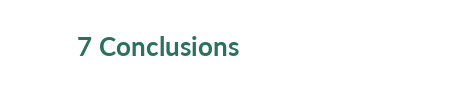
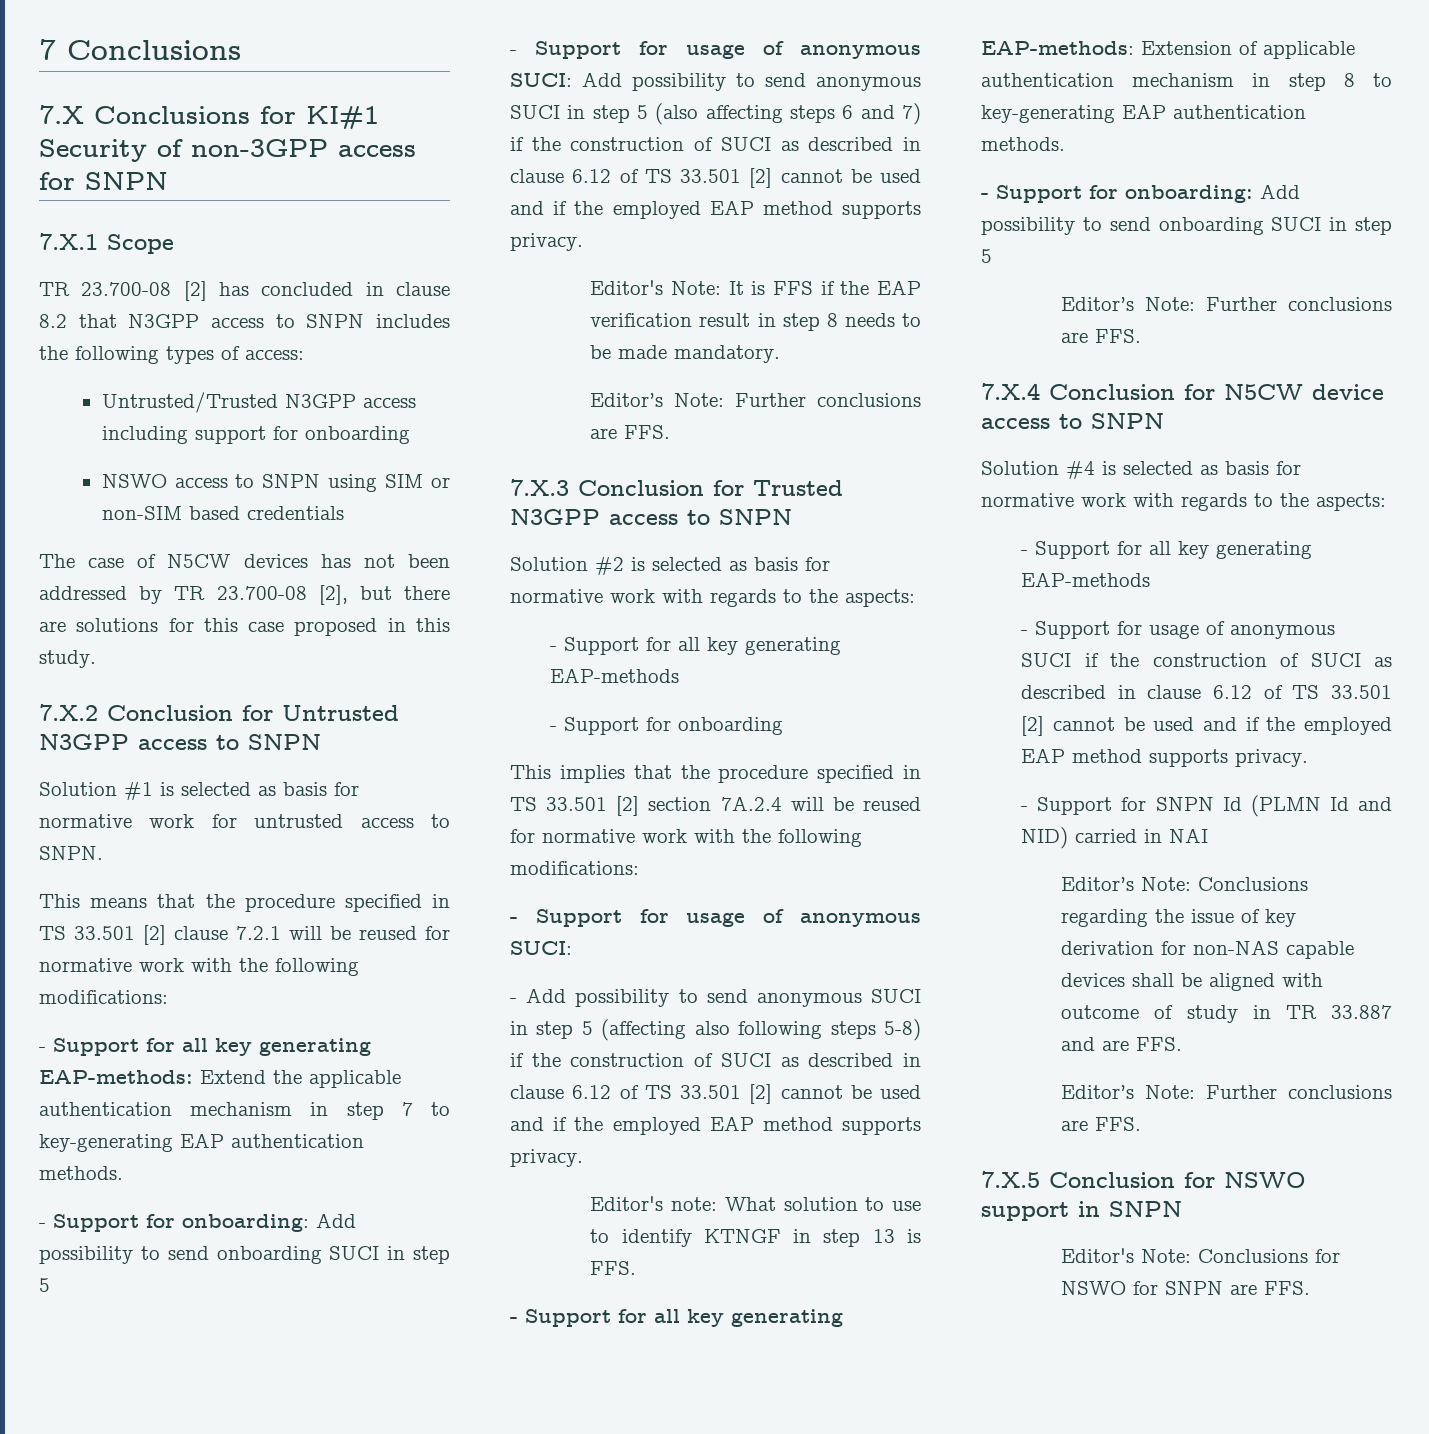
(239, 46) none -> [39,105,379,129] [39,139,416,162] [39,172,168,190] [39,233,174,254] [39,281,450,301] [39,314,450,328] [39,346,304,364] [101,392,416,413] [101,426,410,444] [101,474,450,492] [101,506,344,520] [39,554,451,568] [39,585,451,605] [39,618,450,636] [39,650,96,668] [39,704,399,721] [39,734,321,750] [39,781,359,801] [39,814,450,828] [39,846,103,860] [39,894,450,912] [39,925,450,945] [39,958,359,976] [39,990,168,1004] [39,1038,371,1056] [39,1070,401,1088] [39,1102,450,1120] [39,1133,364,1152] [39,1166,123,1180] [39,1213,356,1232] [39,1246,450,1264] [39,1278,50,1292] [510,41,921,59] [510,72,921,91] [510,103,921,125] [510,137,921,151] [510,168,921,188] [510,200,921,219] [510,233,583,251] [590,280,921,295] [590,313,921,331] [590,345,781,363] [590,393,921,407] [590,425,671,439] [510,479,843,496] [510,509,792,525] [510,556,830,576] [510,589,915,607] [550,637,842,655] [550,668,680,683] [550,717,784,735] [510,765,921,783] [510,796,921,816] [510,829,862,847] [510,861,639,875] [510,909,921,927] [510,941,572,955] [510,988,921,1007] [510,1019,921,1041] [510,1053,921,1067] [510,1084,921,1104] [510,1116,921,1135] [510,1149,583,1167] [590,1196,921,1211] [590,1229,921,1247] [590,1261,637,1275] [510,1309,843,1327] [981,41,1355,59] [981,73,1392,91] [981,104,1306,123] [981,137,1065,151] [981,184,1300,203] [981,217,1392,235] [981,249,992,263] [1061,297,1392,311] [1061,329,1142,343] [981,383,1384,400] [981,413,1164,429] [981,460,1301,480] [981,493,1386,511] [1021,541,1313,559] [1021,572,1151,587] [1021,621,1336,639] [1021,653,1392,667] [1021,685,1392,699] [1021,716,1392,736] [1021,748,1309,767] [1021,795,1392,817] [1021,827,1209,849] [1061,877,1309,891] [1061,909,1297,927] [1061,940,1355,959] [1061,973,1324,991] [1061,1005,1392,1023] [1061,1037,1183,1051] [1061,1085,1392,1099] [1061,1117,1142,1131] [981,1171,1306,1188] [981,1201,1182,1221] [1061,1248,1341,1263] [1061,1281,1311,1295] // 7.X Conclusions for KI#1 Security of non-3GPP access for SNPN // 7.X.1 Scope // TR 23.700-08 [2] has concluded in clause 8.2 that N3GPP access to SNPN includes the following types of access: // Untrusted/Trusted N3GPP access including support for onboarding // NSWO access to SNPN using SIM or non-SIM based credentials // The case of N5CW devices has not been addressed by TR 23.700-08 [2], but there are solutions for this case proposed in this study. // 7.X.2 Conclusion for Untrusted N3GPP access to SNPN // Solution #1 is selected as basis for normative work for untrusted access to SNPN. // This means that the procedure specified in TS 33.501 [2] clause 7.2.1 will be reused for normative work with the following modifications: // - Support for all key generating EAP-methods: Extend the applicable authentication mechanism in step 7 to key-generating EAP authentication methods. // - Support for onboarding: Add possibility to send onboarding SUCI in step 5 // - Support for usage of anonymous SUCI: Add possibility to send anonymous SUCI in step 5 (also affecting steps 6 and 7) if the construction of SUCI as described in clause 6.12 of TS 33.501 [2] cannot be used and if the employed EAP method supports privacy. // Editor's Note: It is FFS if the EAP verification result in step 8 needs to be made mandatory. // Editor’s Note: Further conclusions are FFS. // 7.X.3 Conclusion for Trusted N3GPP access to SNPN // Solution #2 is selected as basis for normative work with regards to the aspects: // - Support for all key generating EAP-methods // - Support for onboarding // This implies that the procedure specified in TS 33.501 [2] section 7A.2.4 will be reused for normative work with the following modifications: // - Support for usage of anonymous SUCI: // - Add possibility to send anonymous SUCI in step 5 (affecting also following steps 5-8) if the construction of SUCI as described in clause 6.12 of TS 33.501 [2] cannot be used and if the employed EAP method supports privacy. // Editor's note: What solution to use to identify KTNGF in step 13 is FFS. // - Support for all key generating EAP-methods: Extension of applicable authentication mechanism in step 8 to key-generating EAP authentication methods. // - Support for onboarding: Add possibility to send onboarding SUCI in step 5 // Editor’s Note: Further conclusions are FFS. // 7.X.4 Conclusion for N5CW device access to SNPN // Solution #4 is selected as basis for normative work with regards to the aspects: // - Support for all key generating EAP-methods // - Support for usage of anonymous SUCI if the construction of SUCI as described in clause 6.12 of TS 33.501 [2] cannot be used and if the employed EAP method supports privacy. // - Support for SNPN Id (PLMN Id and NID) carried in NAI // Editor’s Note: Conclusions regarding the issue of key derivation for non-NAS capable devices shall be aligned with outcome of study in TR 33.887 and are FFS. // Editor’s Note: Further conclusions are FFS. // 7.X.5 Conclusion for NSWO support in SNPN // Editor's Note: Conclusions for NSWO for SNPN are FFS.

